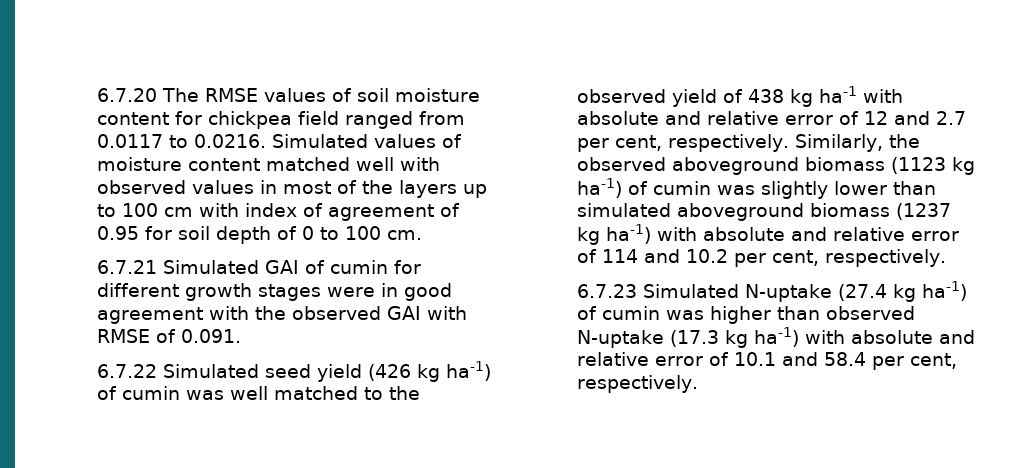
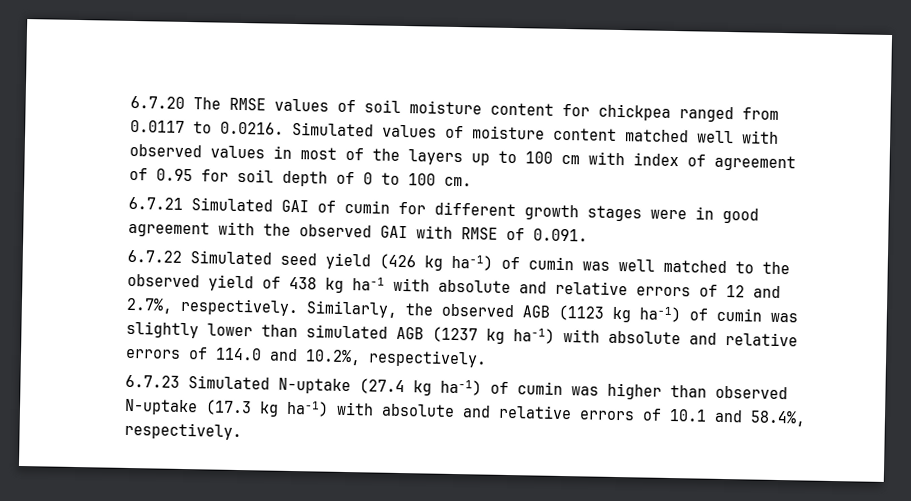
[298,111,340,125] field -> (672, 112) none
[785,115,834,125] error -> [636,286,692,297] errors
[936,111,967,125] [577,135,663,152] 2.7 per cent, -> [126,297,174,314] 2.7%,
[672,157,886,175] aboveground biomass -> [522,305,551,318] AGB
[677,203,891,221] aboveground biomass -> [396,326,425,340] AGB
[911,231,960,241] [577,249,820,267] error of 114 and 10.2 per cent, -> [125,347,362,366] errors of 114.0 and 10.2%,
[655,356,704,366] error -> [579,410,636,421] errors
[824,352,958,370] 58.4 per cent, -> [750,410,807,427] 58.4%,

